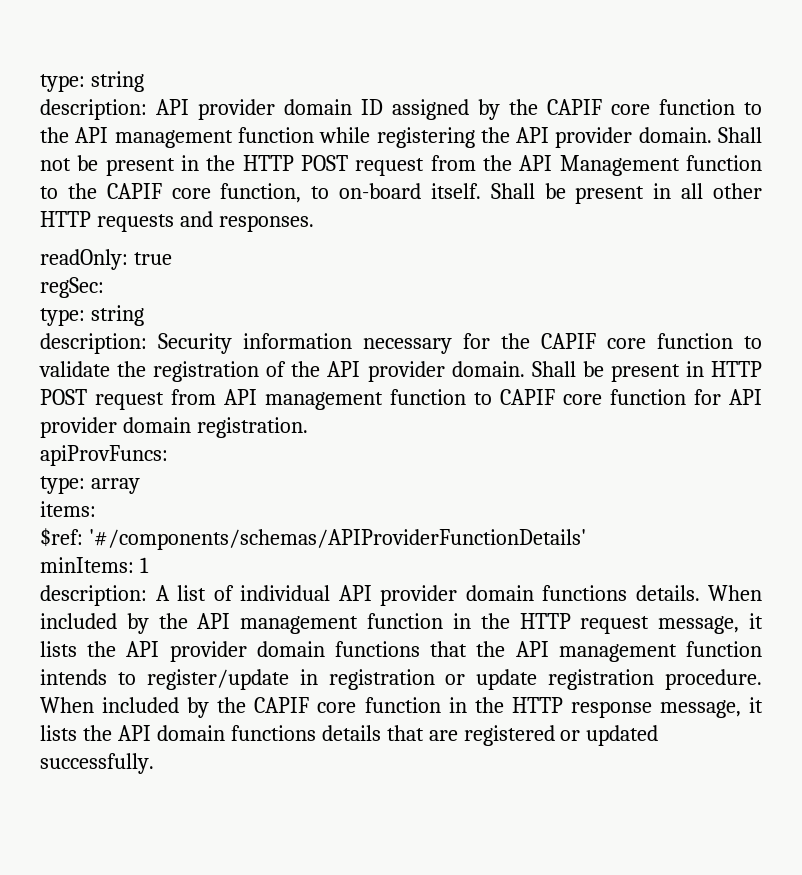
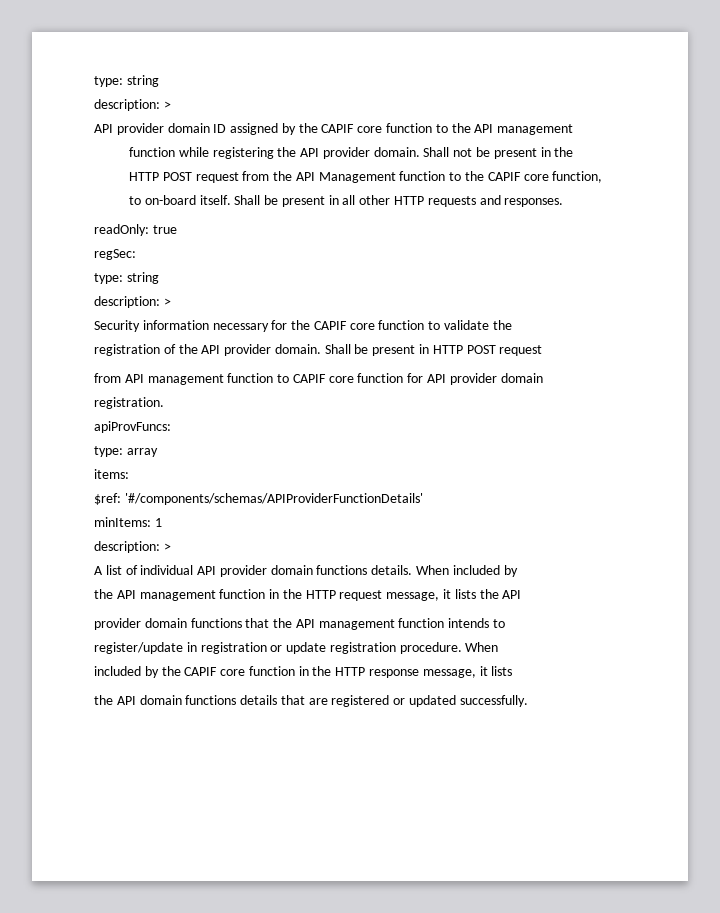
[40,71,144,92] [40,99,147,120] type: string // description: -> [94,75,159,87] [94,99,171,111] type: string // description: > //
(233, 139) none -> (574, 129) //
(236, 163) none -> (574, 152) //
(302, 193) none -> (603, 177) //
(147, 343) none -> [163,298,171,306] > //
(147, 369) none -> (512, 325) //
(164, 401) none -> (543, 350) //
(191, 425) none -> (543, 378) //
(147, 595) none -> [163,543,171,551] > //
(149, 623) none -> (518, 571) //
(160, 649) none -> (522, 594) //
(136, 678) none -> (506, 623) //
(94, 705) none -> (499, 647) //
(77, 733) none -> (513, 671) //

